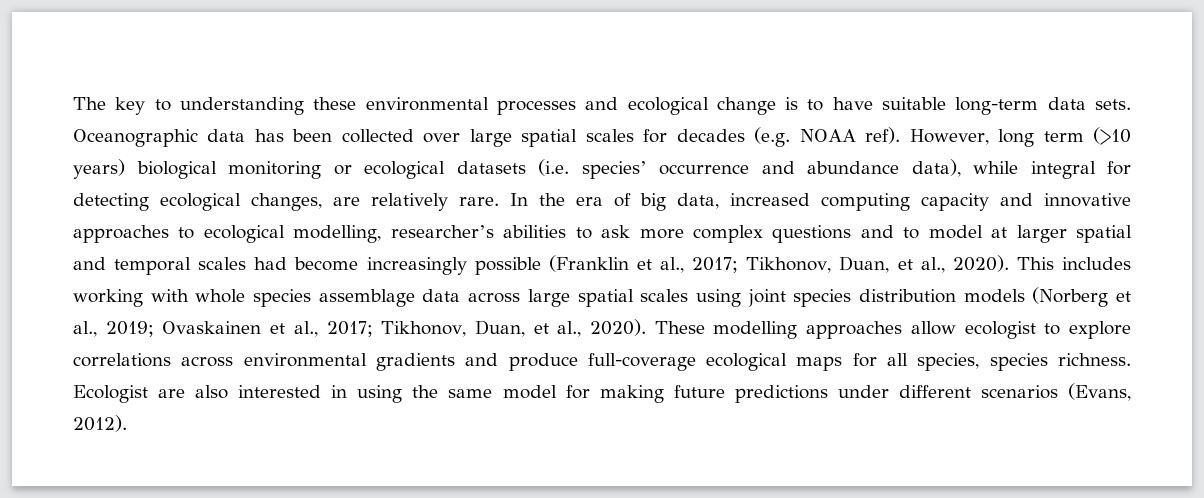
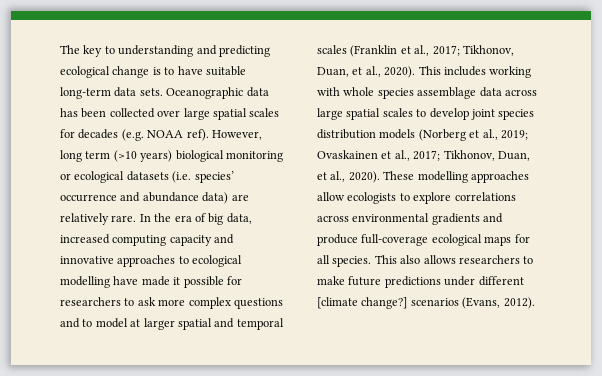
[313,97,619,115] these environmental processes and -> [196,45,270,57] and predicting
[911,159,1131,179] [73,193,322,211] data), while integral for detecting ecological changes, -> [202,192,229,204] data)
[293,225,567,243] modelling, researcher’s abilities -> [60,276,242,288] [60,297,121,306] modelling have made it possible for researchers
[254,257,541,275] had become increasingly possible -> (347, 49) none
[695,289,741,307] using -> [416,108,469,120] to develop
[964,321,1036,339] ecologist -> [347,192,397,204] ecologists
[917,353,1131,371] [73,385,664,403] species, species richness. Ecologist are also interested in using the same model for making -> [332,255,534,267] [317,276,345,285] species. This also allows researchers to make
(971, 391) none -> [317,297,408,309] [climate change?]

